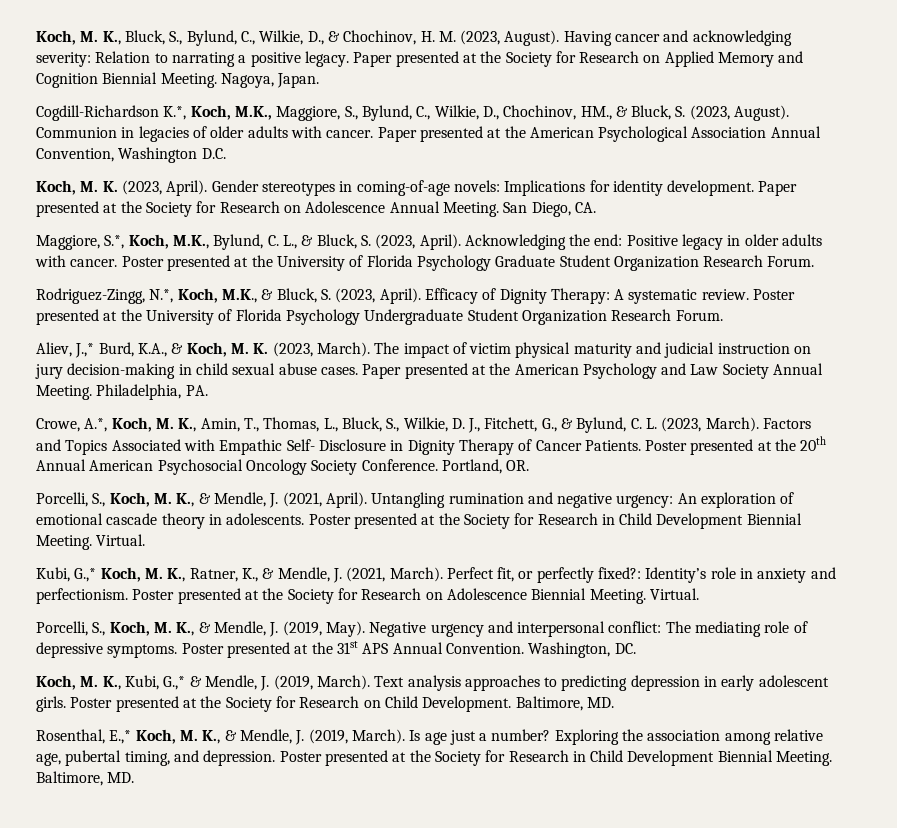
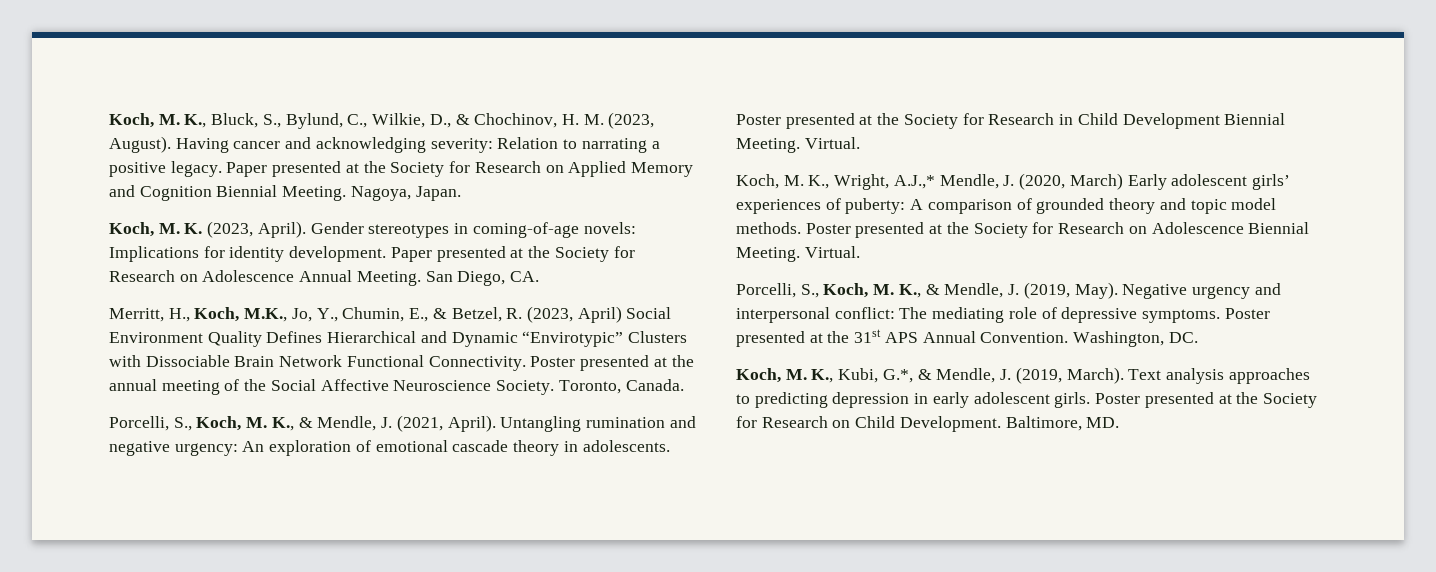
[36,105,790,121] [36,126,821,142] [36,147,226,163] // Cogdill-Richardson K.*, Koch, M.K., Maggiore, S., Bylund, C., Wilkie, D., Chochinov, HM., & Bluck, S. (2023, August). Communion in legacies of older adults with cancer. Paper presented at the American Psychological Association Annual Convention, Washington D.C. -> (461, 193) none
[36,234,823,250] [35,255,815,271] [36,288,796,304] [36,309,723,325] [36,342,812,358] [35,363,824,379] [36,384,208,400] [36,417,812,433] [36,436,827,455] [36,459,530,475] Maggiore, S.*, Koch, M.K., Bylund, C. L., & Bluck, S. (2023, April). Acknowledging the end: Positive legacy in older adults with cancer. Poster presented at the University of Florida Psychology Graduate Student Organization Research Forum. // Rodriguez-Zingg, N.*, Koch, M.K., & Bluck, S. (2023, April). Efficacy of Dignity Therapy: A systematic review. Poster presented at the University of Florida Psychology Undergraduate Student Organization Research Forum. // Aliev, J.,* Burd, K.A., & Koch, M. K. (2023, March). The impact of victim physical maturity and judicial instruction on jury decision-making in child sexual abuse cases. Paper presented at the American Psychology and Law Society Annual Meeting. Philadelphia, PA. // Crowe, A.*, Koch, M. K., Amin, T., Thomas, L., Bluck, S., Wilkie, D. J., Fitchett, G., & Bylund, C. L. (2023, March). Factors and Topics Associated with Empathic Self- Disclosure in Dignity Therapy of Cancer Patients. Poster presented at the 20th Annual American Psychosocial Oncology Society Conference. Portland, OR. -> [109,306,672,323] [109,331,688,347] [109,355,694,371] [109,379,684,395] Merritt, H., Koch, M.K., Jo, Y., Chumin, E., & Betzel, R. (2023, April) Social Environment Quality Defines Hierarchical and Dynamic “Envirotypic” Clusters with Dissociable Brain Network Functional Connectivity. Poster presented at the annual meeting of the Social Affective Neuroscience Society. Toronto, Canada.
[36,567,836,583] [36,588,128,604] Kubi, G.,* Koch, M. K., Ratner, K., & Mendle, J. (2021, March). Perfect fit, or perfectly fixed?: Identity’s role in anxiety and perfectionism. -> [736,173,1290,190] [736,198,1277,214] [736,222,801,234] Koch, M. K., Wright, A.J.,* Mendle, J. (2020, March) Early adolescent girls’ experiences of puberty: A comparison of grounded theory and topic model methods.
[163,676,186,690] G.,* -> [882,369,913,383] G.*,
[36,729,824,745] [36,750,833,766] [36,771,135,786] // Rosenthal, E.,* Koch, M. K., & Mendle, J. (2019, March). Is age just a number? Exploring the association among relative age, pubertal timing, and depression. Poster presented at the Society for Research in Child Development Biennial Meeting. Baltimore, MD. -> (1120, 422) none

